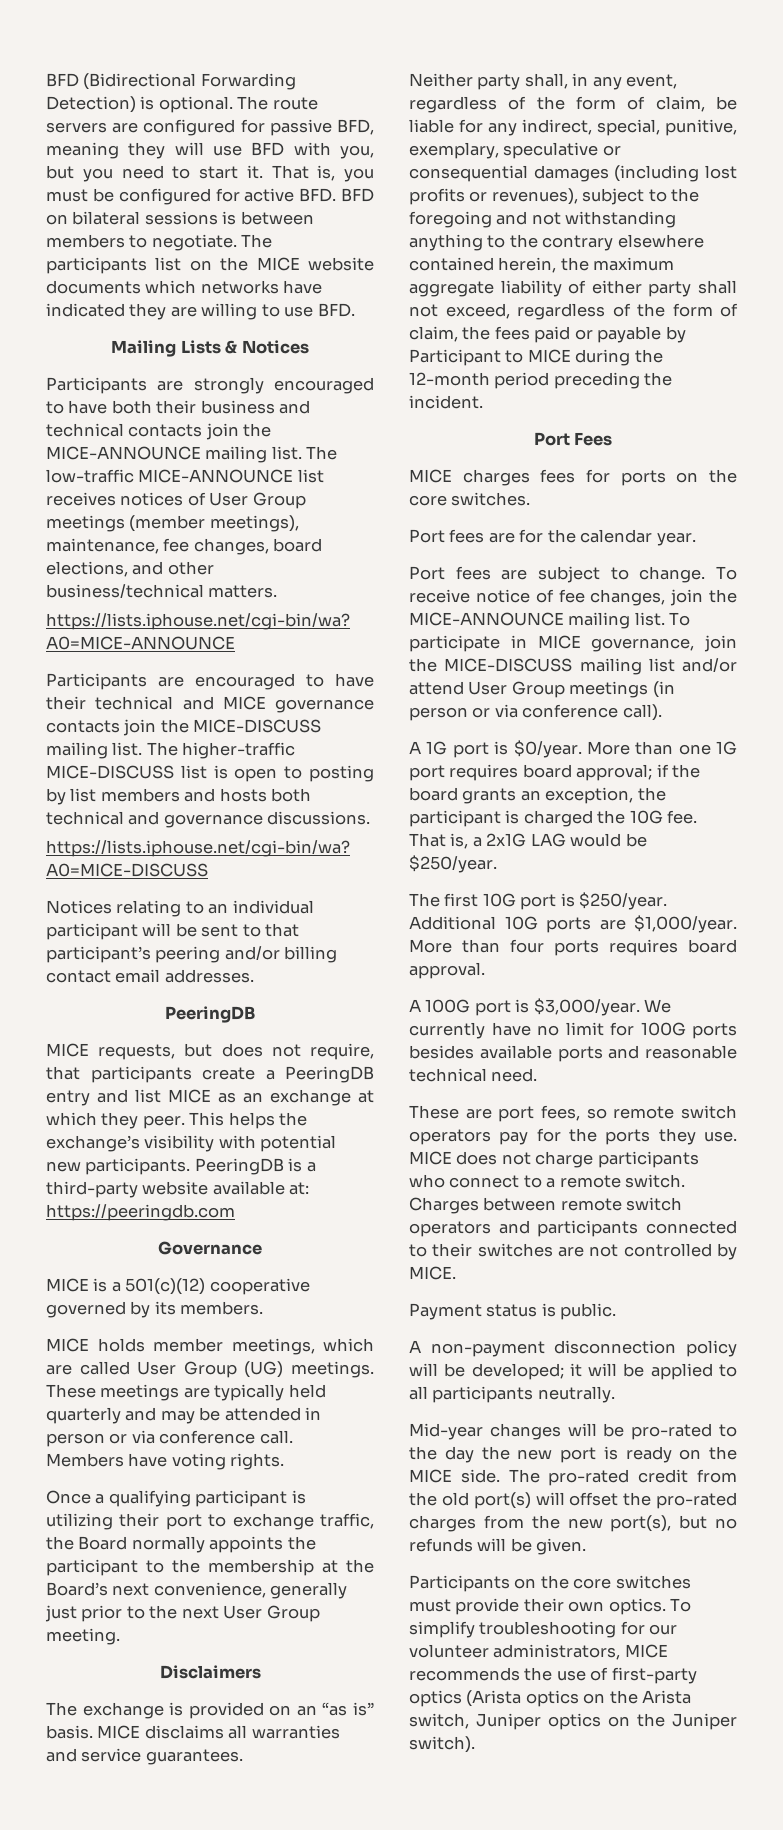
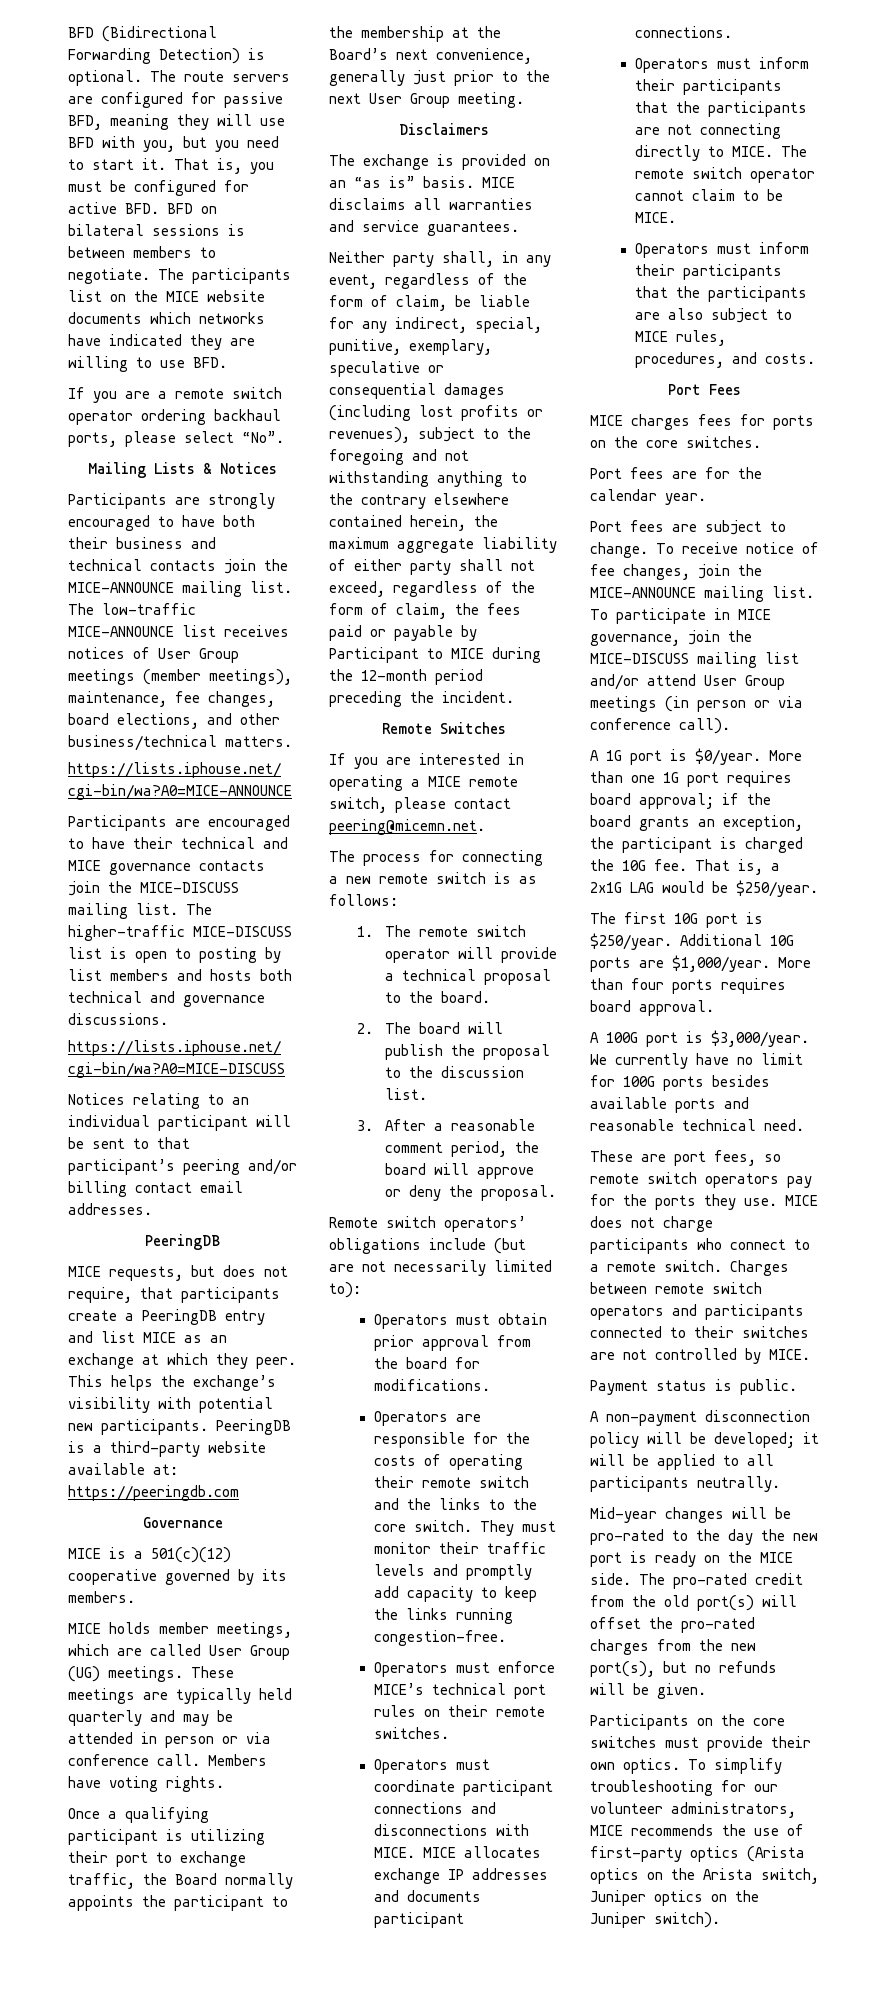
(355, 310) none -> [68,387,282,403] [68,409,281,425] [68,431,284,447] // If you are a remote switch operator ordering backhaul ports, please select “No”.
(483, 402) none -> [381,722,506,734] [329,753,524,769] [329,775,518,791] [329,797,511,813] [329,819,485,835] [329,850,543,866] [329,872,537,884] [329,894,398,906] [357,925,527,937] [385,947,558,963] [385,969,552,985] [385,991,491,1003] [357,1022,504,1034] [385,1044,551,1060] [385,1066,525,1078] [385,1088,428,1100] [357,1119,536,1131] [385,1141,540,1157] [385,1163,535,1179] [385,1185,557,1201] [329,1216,526,1232] [329,1238,526,1254] [329,1260,552,1276] [329,1282,361,1298] [373,1313,547,1329] [373,1335,531,1351] [373,1357,480,1369] [373,1379,490,1391] [373,1411,481,1426] [373,1432,530,1448] [373,1454,523,1470] [373,1476,529,1488] [373,1498,537,1510] [373,1520,556,1536] [373,1542,546,1554] [373,1564,532,1580] [373,1586,537,1602] [373,1608,513,1624] [373,1630,506,1646] [373,1661,555,1677] [373,1683,546,1699] [373,1705,545,1717] [373,1727,449,1739] [373,1759,490,1774] [373,1780,553,1796] [373,1802,496,1814] [373,1824,529,1836] [373,1846,541,1858] [373,1868,548,1884] [373,1890,481,1902] [373,1912,464,1928] [634,26,732,38] [634,57,809,73] [634,79,782,95] [634,101,807,117] [634,123,781,139] [634,145,807,161] [634,167,815,183] [634,189,783,201] [634,212,676,223] [634,242,809,258] [634,264,782,280] [634,286,807,302] [634,308,792,323] [634,330,726,346] [634,352,815,368] // Remote Switches // If you are interested in operating a MICE remote switch, please contact peering@micemn.net. // The process for connecting a new remote switch is as follows: // 1. The remote switch operator will provide a technical proposal to the board. // 2. The board will publish the proposal to the discussion list. // 3. After a reasonable comment period, the board will approve or deny the proposal. // Remote switch operators’ obligations include (but are not necessarily limited to): // Operators must obtain prior approval from the board for modifications. // Operators are responsible for the costs of operating their remote switch and the links to the core switch. They must monitor their traffic levels and promptly add capacity to keep the links running congestion-free. // Operators must enforce MICE’s technical port rules on their remote switches. // Operators must coordinate participant connections and disconnections with MICE. MICE allocates exchange IP addresses and documents participant connections. // Operators must inform their participants that the participants are not connecting directly to MICE. The remote switch operator cannot claim to be MICE. // Operators must inform their participants that the participants are also subject to MICE rules, procedures, and costs.

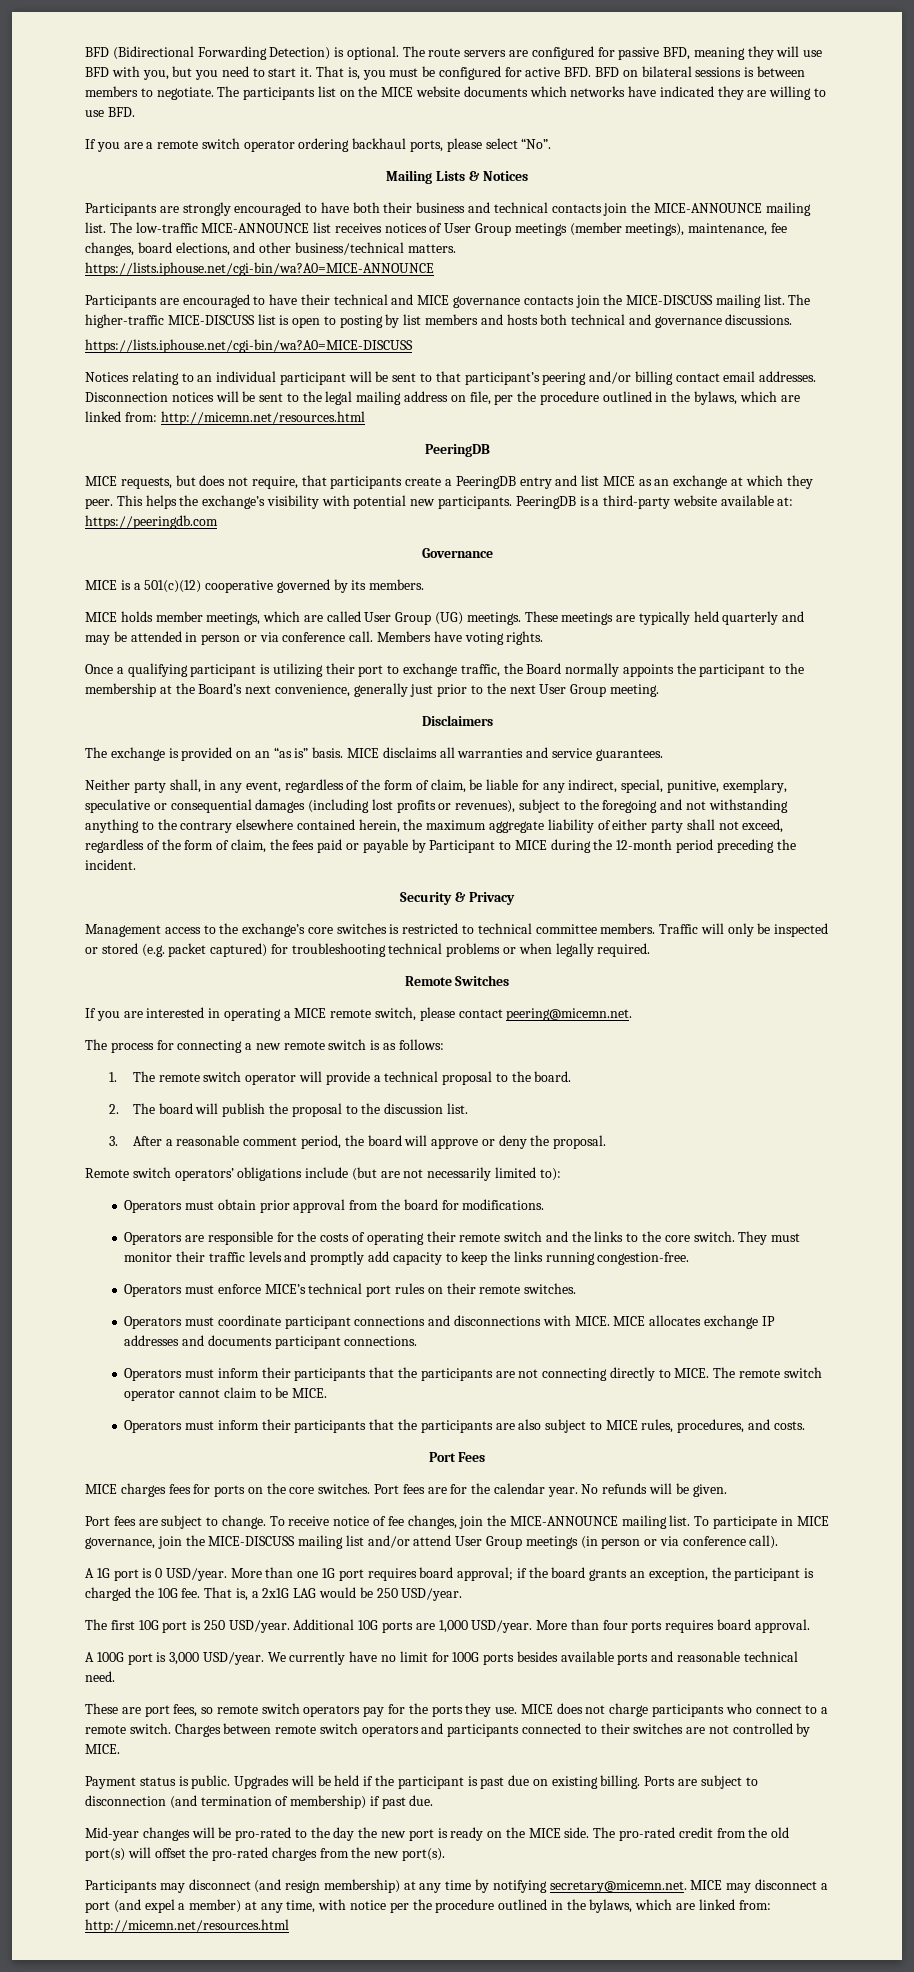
(152, 1209) none -> [85,391,800,405] [85,411,365,425] Disconnection notices will be sent to the legal mailing address on file, per the procedure outlined in the bylaws, which are linked from: http://micemn.net/resources.html
(514, 697) none -> [400,892,515,905] [85,923,829,937] [85,943,651,957] // Security & Privacy // Management access to the exchange’s core switches is restricted to technical committee members. Traffic will only be inspected or stored (e.g. packet captured) for troubleshooting technical problems or when legally required.
(761, 442) // -> (371, 1488) none
(706, 499) none -> [581,1483,727,1497] No refunds will be given.
[695,748,761,765] $0/year. -> [155,1568,227,1581] 0 USD/year.
[736,880,818,897] $250/year. -> [376,1588,463,1601] 250 USD/year.
[590,933,672,950] $250/year. -> [203,1620,290,1633] 250 USD/year.
[672,955,770,972] $1,000/year. -> [438,1620,533,1633] 1,000 USD/year.
[711,1030,809,1047] $3,000/year. -> [169,1652,264,1665] 3,000 USD/year.
[590,1410,810,1426] [590,1432,819,1448] [590,1454,774,1470] [590,1476,780,1492] // A non-payment disconnection policy will be developed; it will be applied to all participants neutrally. -> [234,1775,758,1789] [85,1795,434,1809] Upgrades will be held if the participant is past due on existing billing. Ports are subject to disconnection (and termination of membership) if past due.
[590,1661,777,1677] [590,1683,706,1699] [590,1714,785,1730] [590,1736,811,1752] [590,1758,782,1774] [590,1780,778,1796] [590,1802,796,1818] [590,1824,804,1836] [590,1846,805,1862] [590,1868,819,1884] [590,1890,759,1906] [590,1912,720,1928] port(s), but no refunds will be given. // Participants on the core switches must provide their own optics. To simplify troubleshooting for our volunteer administrators, MICE recommends the use of first-party optics (Arista optics on the Arista switch, Juniper optics on the Juniper switch). -> [402,1848,446,1861] [85,1879,828,1893] [85,1899,771,1913] [85,1919,289,1933] port(s). // Participants may disconnect (and resign membership) at any time by notifying secretary@micemn.net. MICE may disconnect a port (and expel a member) at any time, with notice per the procedure outlined in the bylaws, which are linked from: http://micemn.net/resources.html

